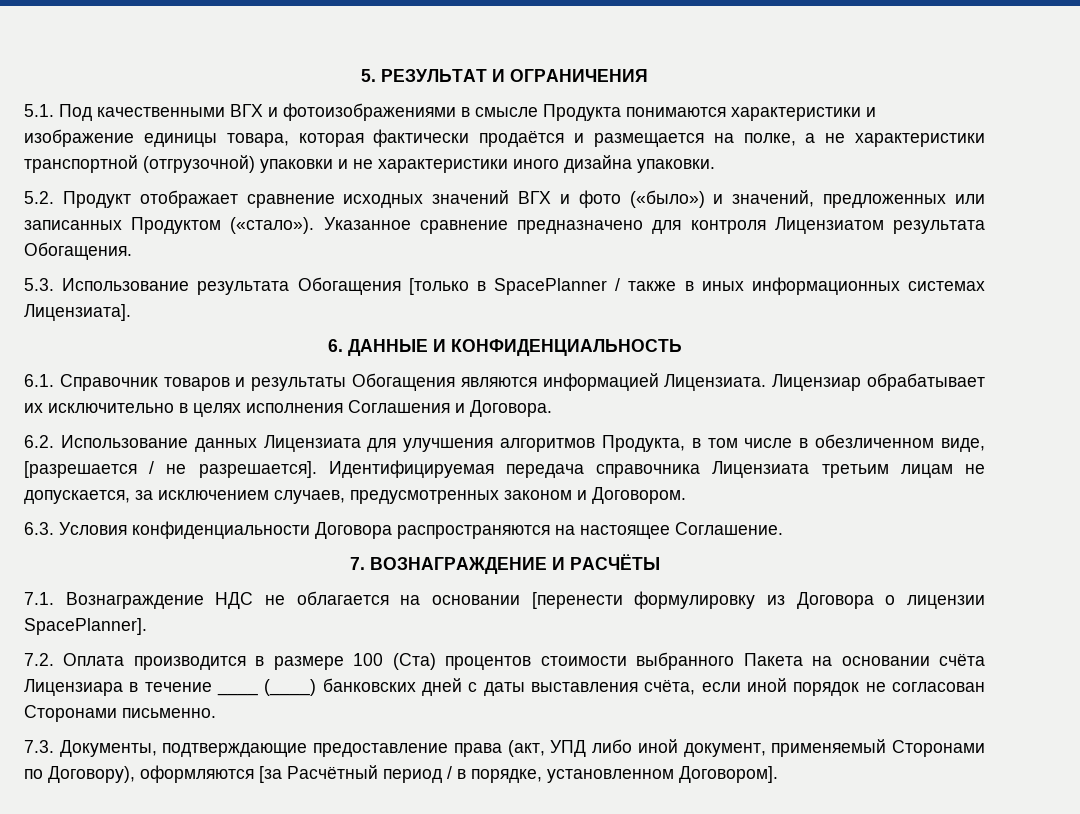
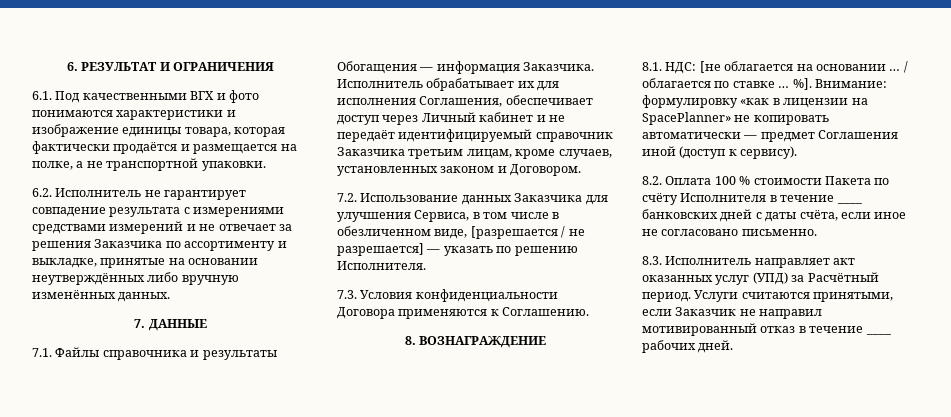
[361,69,376,82] 5. -> [66,62,78,71] 6.
[24,104,54,117] 5.1. -> [32,91,52,100] 6.1.
[283,103,621,121] фотоизображениями в смысле Продукта -> [228,90,259,103] фото
[855,133,986,147] [24,155,715,173] [24,190,985,208] [24,217,985,234] [24,242,132,260] [24,277,985,295] [24,304,131,321] [327,339,682,356] [24,373,985,391] [24,400,552,417] [24,435,54,448] характеристики транспортной (отгрузочной) упаковки и не характеристики иного дизайна упаковки. // 5.2. Продукт отображает сравнение исходных значений ВГХ и фото («было») и значений, предложенных или записанных Продуктом («стало»). Указанное сравнение предназначено для контроля Лицензиатом результата Обогащения. // 5.3. Использование результата Обогащения [только в SpacePlanner / также в иных информационных системах Лицензиата]. // 6. ДАННЫЕ И КОНФИДЕНЦИАЛЬНОСТЬ // 6.1. Справочник товаров и результаты Обогащения являются информацией Лицензиата. Лицензиар обрабатывает их исключительно в целях исполнения Соглашения и Договора. // 6.2. -> [106,158,266,171] [32,188,247,200] [32,207,285,217] [32,221,292,234] [32,239,287,251] [32,258,259,268] [32,272,239,285] [32,290,171,302] [134,319,207,331] [32,347,277,360] [337,61,595,74] [337,78,560,91] [337,95,593,107] [337,112,565,125] [337,129,613,142] [337,147,612,159] [337,164,582,176] [337,193,357,202] транспортной упаковки. // 6.2. Исполнитель не гарантирует совпадение результата с измерениями средствами измерений и не отвечает за решения Заказчика по ассортименту и выкладке, принятые на основании неутверждённых либо вручную изменённых данных. // 7. ДАННЫЕ // 7.1. Файлы справочника и результаты Обогащения — информация Заказчика. Исполнитель обрабатывает их для исполнения Соглашения, обеспечивает доступ через Личный кабинет и не передаёт идентифицируемый справочник Заказчика третьим лицам, кроме случаев, установленных законом и Договором. // 7.2.
[263,435,361,452] Лицензиата -> [514,193,583,202] Заказчика
[500,435,685,452] алгоритмов Продукта, -> [414,210,470,222] Сервиса,
[198,460,986,478] [24,487,686,504] [24,521,783,539] [349,554,660,574] [24,591,985,609] [24,618,147,635] [24,652,985,670] [24,679,212,696] [217,679,317,696] разрешается]. Идентифицируемая передача справочника Лицензиата третьим лицам не допускается, за исключением случаев, предусмотренных законом и Договором. // 6.3. Условия конфиденциальности Договора распространяются на настоящее Соглашение. // 7. ВОЗНАГРАЖДЕНИЕ И РАСЧЁТЫ // 7.1. Вознаграждение НДС не облагается на основании [перенести формулировку из Договора о лицензии SpacePlanner]. // 7.2. Оплата производится в размере 100 (Ста) процентов стоимости выбранного Пакета на основании счёта Лицензиара в течение ____ (____) -> [337,243,578,256] [337,261,426,270] [337,289,558,302] [337,307,590,319] [404,336,547,348] [642,61,908,74] [642,78,887,90] [642,95,868,108] [642,112,829,125] [642,130,899,142] [642,146,798,159] [642,176,890,185] [642,193,835,205] [836,202,862,204] разрешается] — указать по решению Исполнителя. // 7.3. Условия конфиденциальности Договора применяются к Соглашению. // 8. ВОЗНАГРАЖДЕНИЕ // 8.1. НДС: [не облагается на основании … / облагается по ставке … %]. Внимание: формулировку «как в лицензии на SpacePlanner» не копировать автоматически — предмет Соглашения иной (доступ к сервису). // 8.2. Оплата 100 % стоимости Пакета по счёту Исполнителя в течение ____
[531,682,638,692] выставления -> (797, 217) none
[747,678,986,696] [24,705,216,722] [24,739,986,757] [24,765,778,783] иной порядок не согласован Сторонами письменно. // 7.3. Документы, подтверждающие предоставление права (акт, УПД либо иной документ, применяемый Сторонами по Договору), оформляются [за Расчётный период / в порядке, установленном Договором]. -> [874,212,907,219] [642,229,817,236] [642,256,856,268] [642,272,879,285] [642,290,894,302] [642,307,823,319] [642,323,864,336] [865,333,891,335] [642,340,734,353] иное не согласовано письменно. // 8.3. Исполнитель направляет акт оказанных услуг (УПД) за Расчётный период. Услуги считаются принятыми, если Заказчик не направил мотивированный отказ в течение ____ рабочих дней.

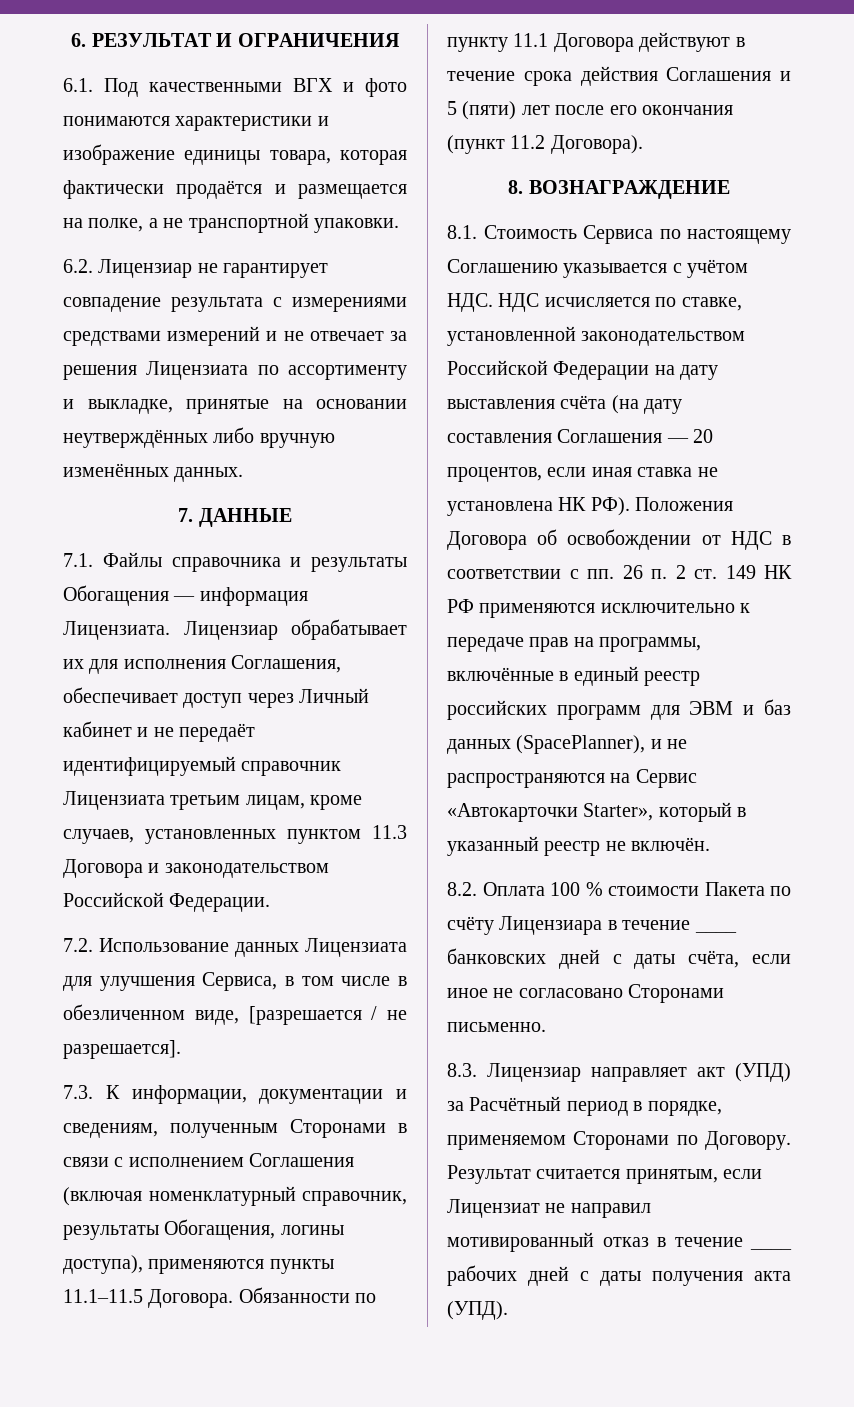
[55,188,142,197] Исполнитель -> [98,259,193,278] Лицензиар
[94,239,163,248] Заказчика -> [146,361,249,380] Лицензиата
[523,62,595,71] [337,79,423,88] Заказчика. Исполнитель -> [63,621,278,640] Лицензиата. Лицензиар
[337,147,405,156] Заказчика -> [63,791,165,810] Лицензиата
[440,164,582,176] законом и Договором. -> [287,825,407,844] [63,859,329,878] [63,892,271,912] пунктом 11.3 Договора и законодательством Российской Федерации.
[514,193,583,202] Заказчика -> [304,938,407,957] Лицензиата
[337,243,578,256] [337,261,426,270] [337,289,558,302] [337,307,590,319] [404,336,547,348] [642,61,908,74] [642,78,887,90] [642,95,868,108] [642,112,829,125] [642,130,899,142] [642,146,798,159] разрешается] — указать по решению Исполнителя. // 7.3. Условия конфиденциальности Договора применяются к Соглашению. // 8. ВОЗНАГРАЖДЕНИЕ // 8.1. НДС: [не облагается на основании … / облагается по ставке … %]. Внимание: формулировку «как в лицензии на SpacePlanner» не копировать автоматически — предмет Соглашения иной (доступ к сервису). -> [63,1040,181,1059] [63,1085,407,1104] [63,1119,407,1138] [63,1153,355,1167] [63,1186,407,1206] [63,1219,344,1240] [63,1255,334,1274] [63,1287,377,1308] [447,32,745,52] [447,66,791,86] [447,101,733,120] [447,135,643,154] [508,180,730,199] [447,225,791,244] [447,259,749,278] [447,293,742,312] [447,326,746,346] [447,360,719,380] [447,395,683,414] [447,429,714,443] [447,467,718,482] [447,497,734,516] [447,529,791,550] [447,565,792,579] [447,599,751,618] [447,637,702,652] [447,666,701,686] [447,699,791,720] [447,735,688,754] [447,769,697,788] [447,802,747,822] [447,836,711,856] разрешается]. // 7.3. К информации, документации и сведениям, полученным Сторонами в связи с исполнением Соглашения (включая номенклатурный справочник, результаты Обогащения, логины доступа), применяются пункты 11.1–11.5 Договора. Обязанности по пункту 11.1 Договора действуют в течение срока действия Соглашения и 5 (пяти) лет после его окончания (пункт 11.2 Договора). // 8. ВОЗНАГРАЖДЕНИЕ // 8.1. Стоимость Сервиса по настоящему Соглашению указывается с учётом НДС. НДС исчисляется по ставке, установленной законодательством Российской Федерации на дату выставления счёта (на дату составления Соглашения — 20 процентов, если иная ставка не установлена НК РФ). Положения Договора об освобождении от НДС в соответствии с пп. 26 п. 2 ст. 149 НК РФ применяются исключительно к передаче прав на программы, включённые в единый реестр российских программ для ЭВМ и баз данных (SpacePlanner), и не распространяются на Сервис «Автокарточки Starter», который в указанный реестр не включён.
[680,193,767,202] Исполнителя -> [499,916,603,935] Лицензиара
(739, 232) none -> [628,984,725,1003] Сторонами
[665,256,752,265] Исполнитель -> [487,1063,581,1082] Лицензиар
[642,275,750,285] оказанных услуг -> (725, 1072) none
[642,290,894,302] [642,307,737,316] период. Услуги считаются принятыми, если Заказчик -> [566,1101,722,1116] [447,1131,791,1150] [447,1165,763,1184] [447,1199,540,1218] период в порядке, применяемом Сторонами по Договору. Результат считается принятым, если Лицензиат
[698,340,734,353] дней. -> [528,1266,791,1286] [447,1301,508,1320] дней с даты получения акта (УПД).

